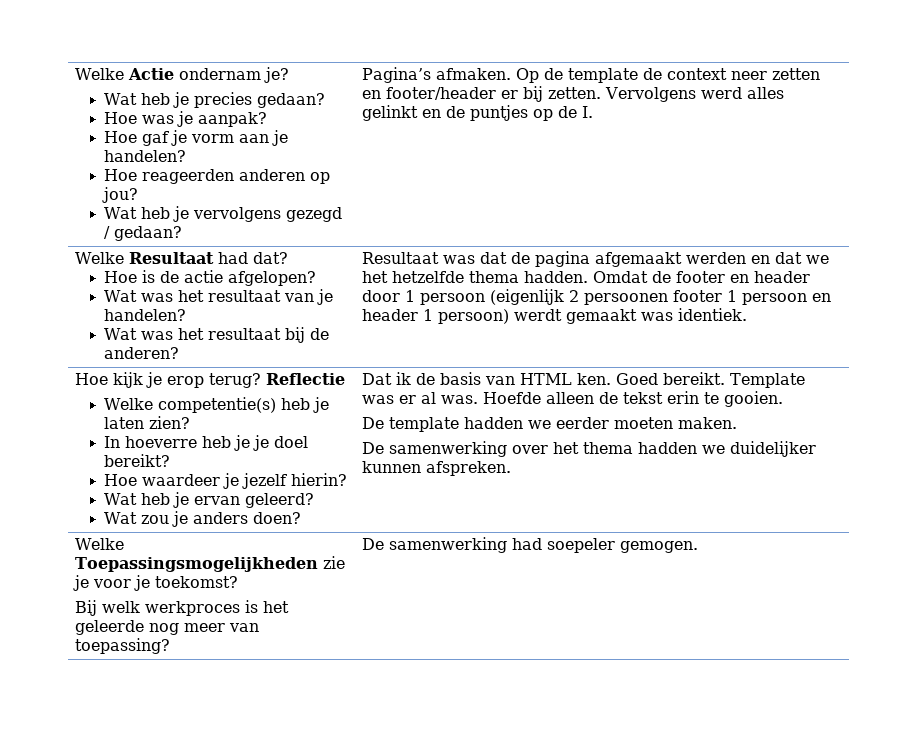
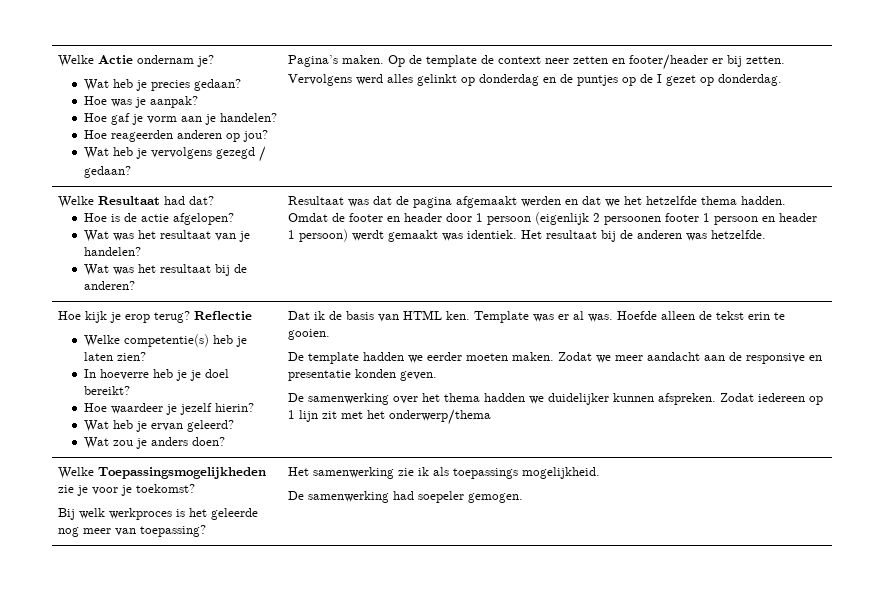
[436,68,512,80] afmaken. -> [341,55,384,64] maken.
(419, 113) none -> [460,74,539,86] op donderdag
[582,106,594,118] I. -> [656,74,782,86] I gezet op donderdag.
(748, 314) none -> [520,230,766,242] Het resultaat bij de anderen was hetzelfde.
[616,372,726,385] Goed bereikt. -> (470, 315) none
(738, 423) none -> [557,352,822,364] [287,369,437,381] Zodat we meer aandacht aan de responsive en presentatie konden geven.
(512, 468) none -> [719,393,823,405] [287,409,491,425] Zodat iedereen op 1 lijn zit met het onderwerp/thema
(171, 646) none -> [287,467,600,479] Het samenwerking zie ik als toepassings mogelijkheid. //

